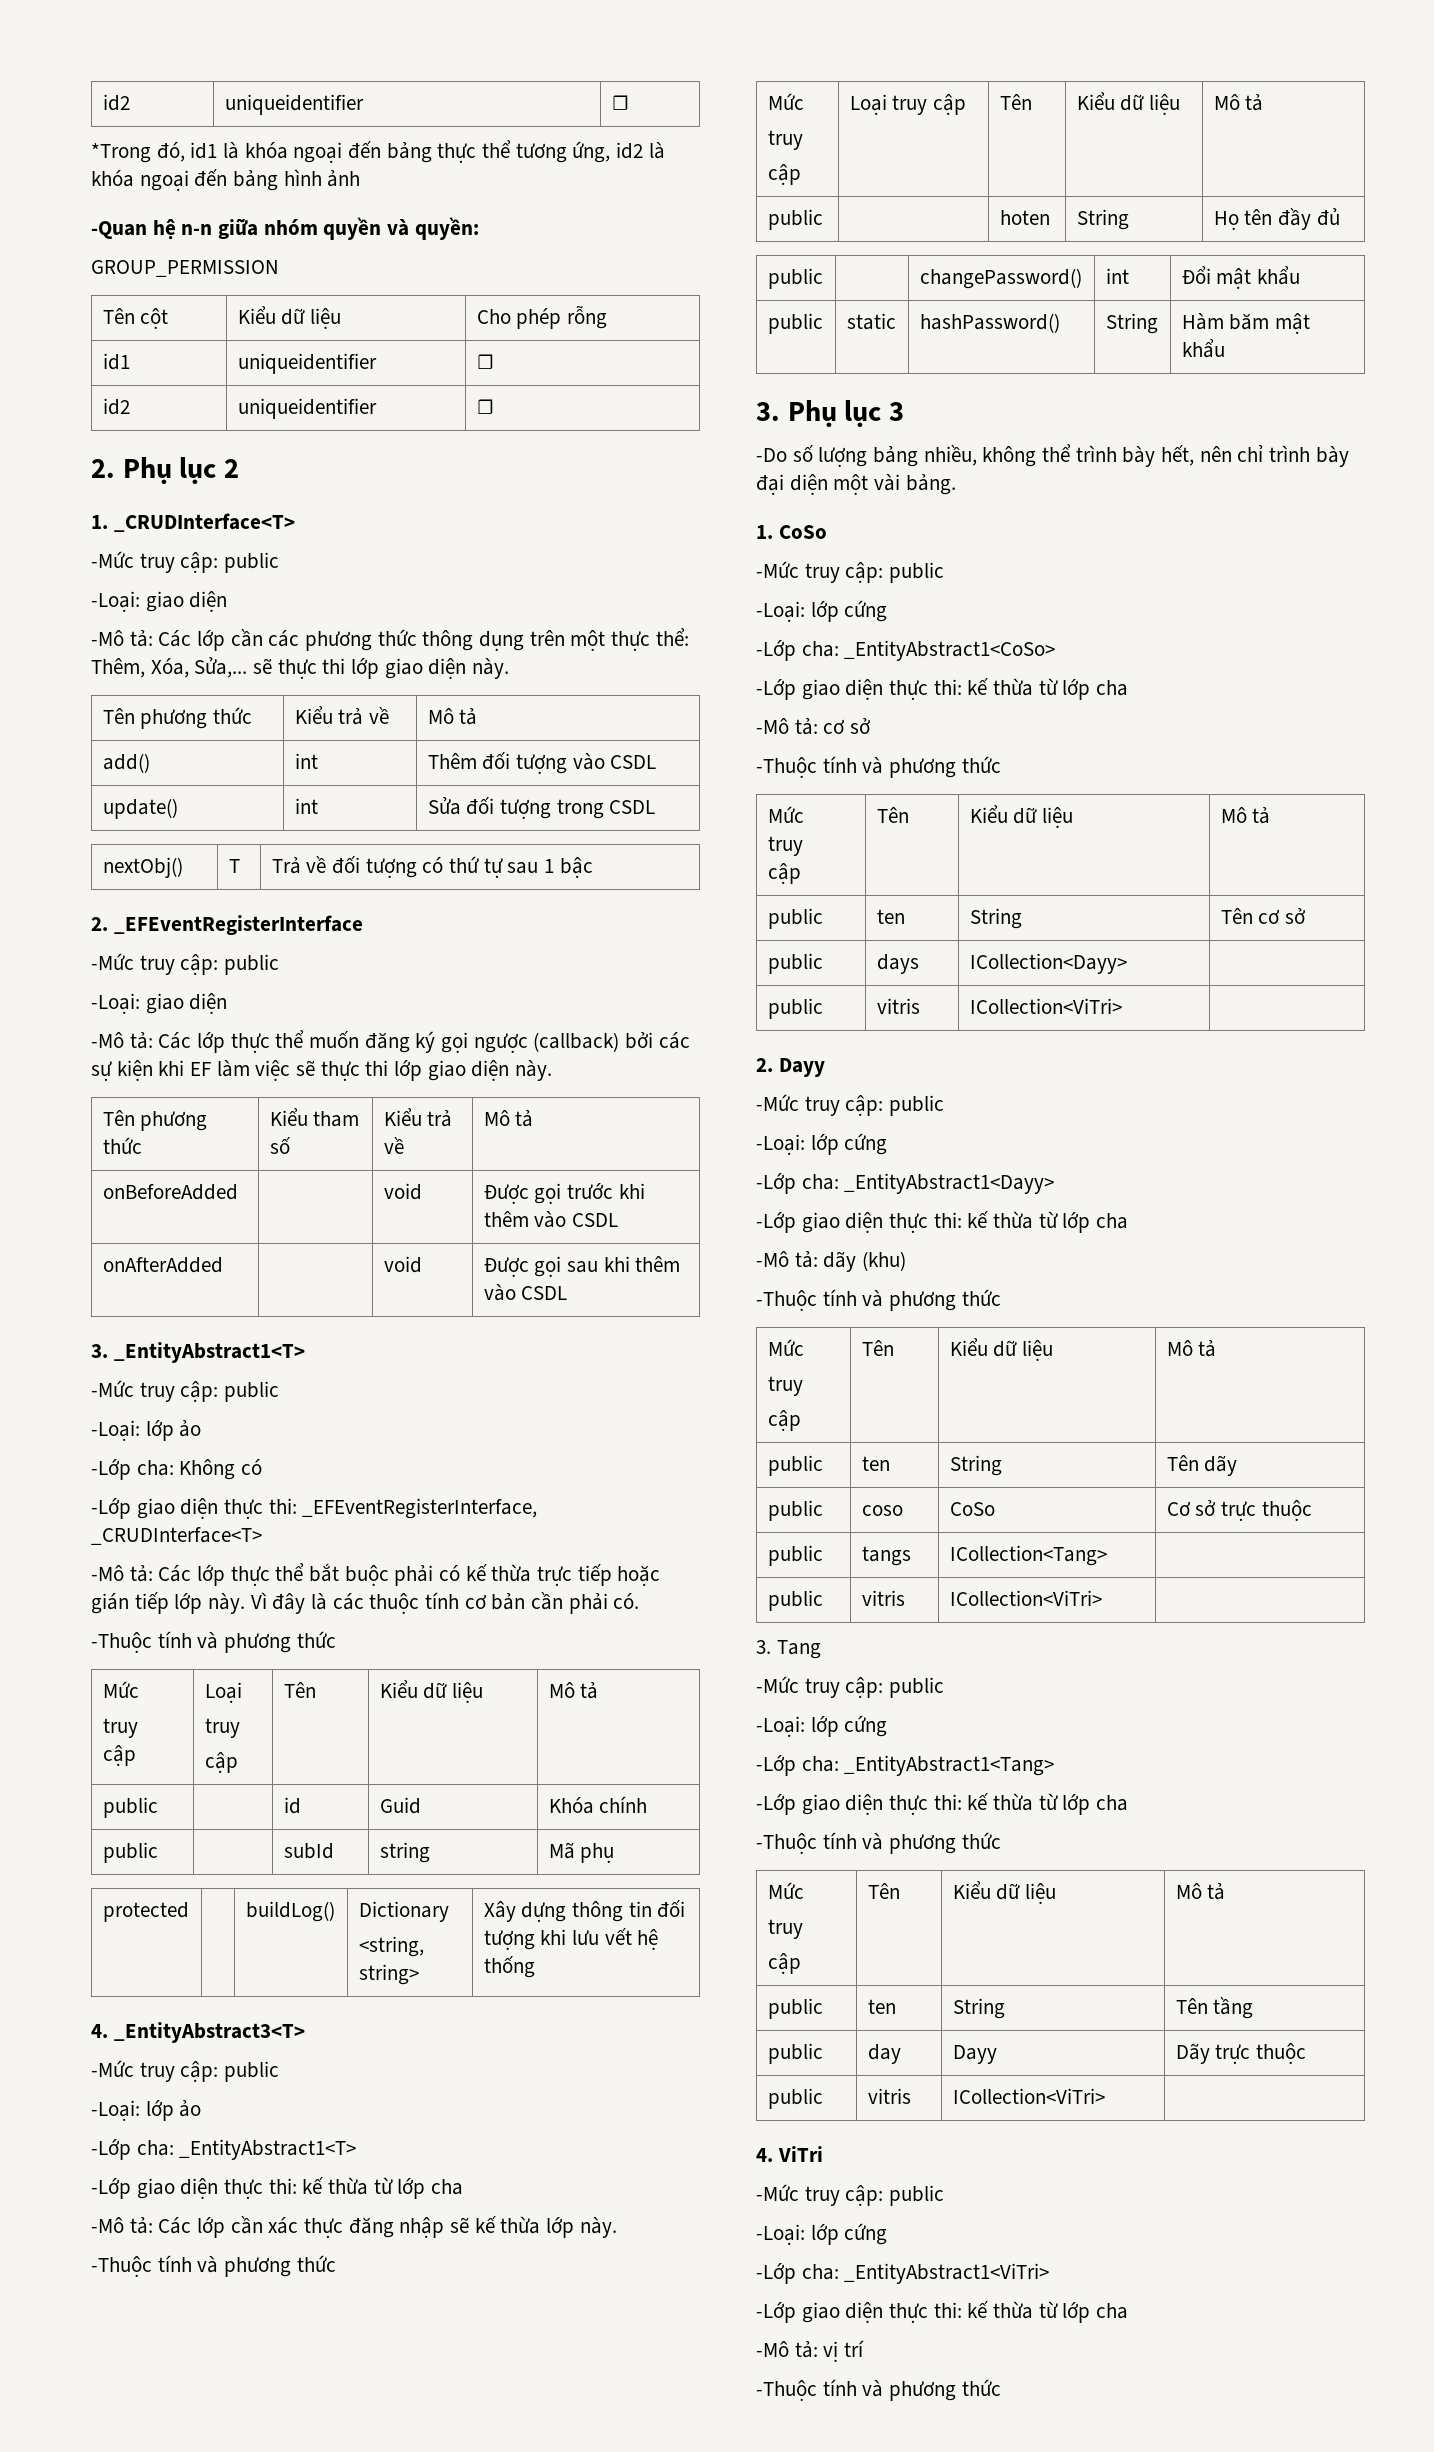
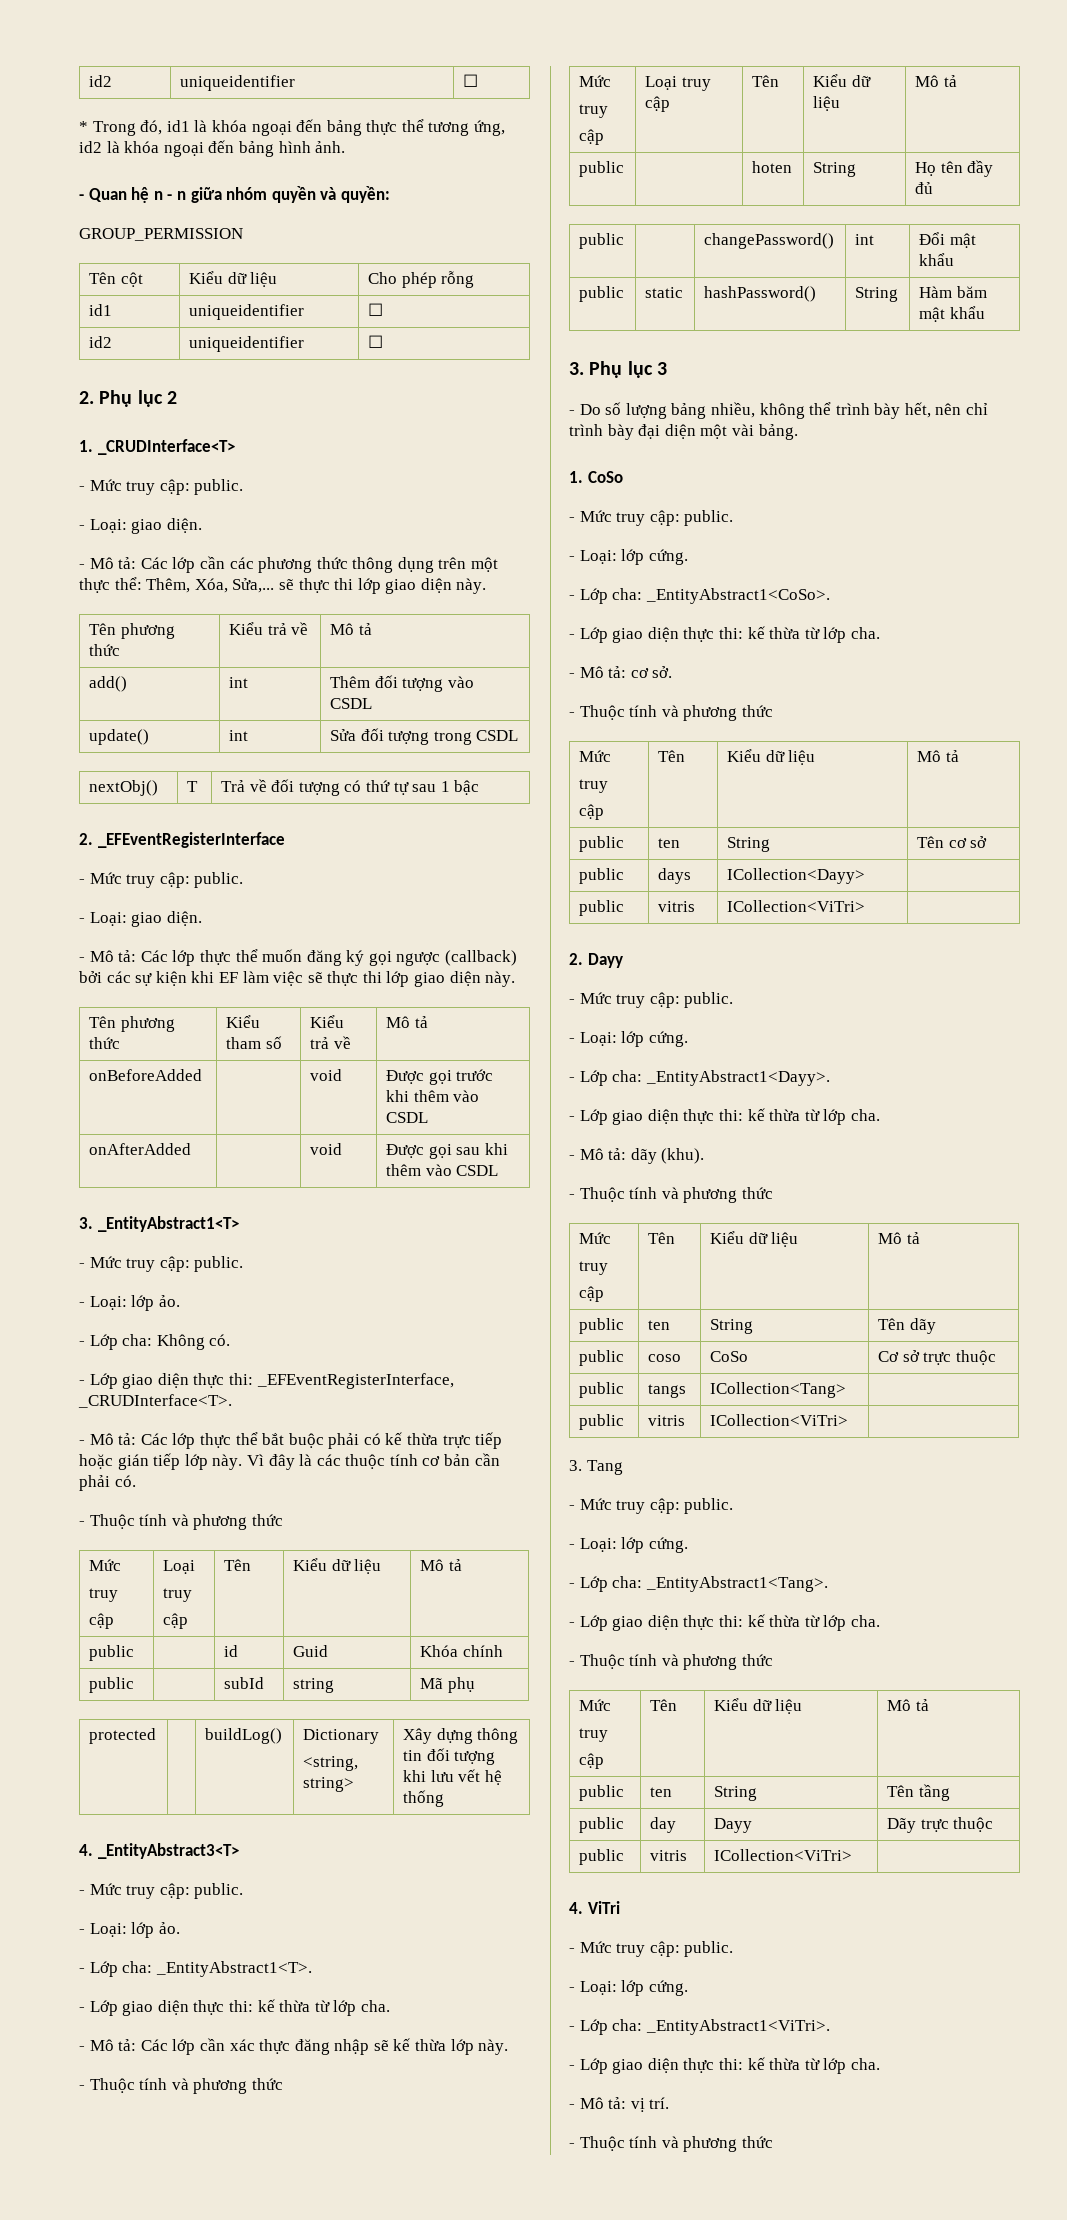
[102,94,130,111] [224,94,364,115] [611,95,629,110] [91,143,151,163] id2 | uniqueidentifier | ☐ // *Trong -> [89,75,113,87] [180,75,296,91] [463,74,479,87] [79,121,136,136] id2 | uniqueidentifier | ☐ // * Trong
[327,169,361,187] [91,219,213,240] ảnh // -Quan hệ n-n -> [315,141,346,153] [79,187,186,203] ảnh. // - Quan hệ n - n
[91,551,280,573] [91,591,228,612] [91,630,124,646] -Mức truy cập: public // -Loại: giao diện // -Mô -> [79,479,244,495] [79,518,202,534] [79,557,114,569] - Mức truy cập: public. // - Loại: giao diện. // - Mô
[91,953,280,975] [91,993,228,1014] [91,1032,124,1048] -Mức truy cập: public // -Loại: giao diện // -Mô -> [79,872,244,888] [79,911,202,927] [79,950,114,962] - Mức truy cập: public. // - Loại: giao diện. // - Mô
[91,1380,280,1402] [91,1419,202,1441] [91,1459,263,1480] [91,1498,131,1519] -Mức truy cập: public // -Loại: lớp ảo // -Lớp cha: Không có // -Lớp -> [79,1256,244,1272] [79,1295,180,1311] [79,1334,231,1350] [79,1373,118,1389] - Mức truy cập: public. // - Loại: lớp ảo. // - Lớp cha: Không có. // - Lớp
[91,1527,262,1545] [91,1565,124,1581] _CRUDInterface<T> // -Mô -> [78,1394,232,1408] [79,1433,114,1445] _CRUDInterface<T>. // - Mô
[91,1632,152,1653] -Thuộc -> [79,1514,135,1529] - Thuộc
[91,2060,280,2082] [91,2099,202,2121] [91,2139,357,2160] [91,2177,464,2199] [91,2217,124,2233] -Mức truy cập: public // -Loại: lớp ảo // -Lớp cha: _EntityAbstract1<T> // -Lớp giao diện thực thi: kế thừa từ lớp cha // -Mô -> [79,1883,244,1899] [79,1922,180,1938] [79,1961,312,1977] [79,1999,390,2016] [79,2039,114,2051] - Mức truy cập: public. // - Loại: lớp ảo. // - Lớp cha: _EntityAbstract1<T>. // - Lớp giao diện thực thi: kế thừa từ lớp cha. // - Mô
[91,2256,152,2277] -Thuộc -> [79,2078,135,2093] - Thuộc
[756,448,787,462] -Do -> [569,404,601,415] - Do
[756,561,945,583] [756,600,888,622] [756,640,1056,661] [756,678,1129,700] [756,717,871,735] [756,757,817,778] -Mức truy cập: public // -Loại: lớp cứng // -Lớp cha: _EntityAbstract1<CoSo> // -Lớp giao diện thực thi: kế thừa từ lớp cha // -Mô tả: cơ sở // -Thuộc -> [569,510,734,526] [569,549,688,565] [569,588,830,604] [569,626,880,643] [569,666,673,678] [569,705,625,720] - Mức truy cập: public. // - Loại: lớp cứng. // - Lớp cha: _EntityAbstract1<CoSo>. // - Lớp giao diện thực thi: kế thừa từ lớp cha. // - Mô tả: cơ sở. // - Thuộc
[756,1094,945,1116] [756,1133,888,1155] [756,1173,1055,1194] [756,1211,1129,1233] [756,1250,907,1272] [756,1290,817,1311] -Mức truy cập: public // -Loại: lớp cứng // -Lớp cha: _EntityAbstract1<Dayy> // -Lớp giao diện thực thi: kế thừa từ lớp cha // -Mô tả: dãy (khu) // -Thuộc -> [569,992,734,1008] [569,1031,688,1047] [569,1070,830,1086] [569,1108,880,1125] [569,1148,705,1164] [569,1187,625,1202] - Mức truy cập: public. // - Loại: lớp cứng. // - Lớp cha: _EntityAbstract1<Dayy>. // - Lớp giao diện thực thi: kế thừa từ lớp cha. // - Mô tả: dãy (khu). // - Thuộc
[756,1676,945,1698] [756,1715,888,1737] [756,1755,1055,1776] [756,1793,1129,1815] [756,1833,817,1854] -Mức truy cập: public // -Loại: lớp cứng // -Lớp cha: _EntityAbstract1<Tang> // -Lớp giao diện thực thi: kế thừa từ lớp cha // -Thuộc -> [569,1498,734,1514] [569,1537,688,1553] [569,1576,828,1592] [569,1614,880,1631] [569,1654,625,1669] - Mức truy cập: public. // - Loại: lớp cứng. // - Lớp cha: _EntityAbstract1<Tang>. // - Lớp giao diện thực thi: kế thừa từ lớp cha. // - Thuộc
[756,2184,945,2206] [756,2223,888,2245] [756,2263,1050,2284] [756,2301,1129,2323] [756,2340,865,2362] [756,2380,817,2401] -Mức truy cập: public // -Loại: lớp cứng // -Lớp cha: _EntityAbstract1<ViTri> // -Lớp giao diện thực thi: kế thừa từ lớp cha // -Mô tả: vị trí // -Thuộc -> [569,1941,734,1957] [569,1980,688,1996] [569,2019,830,2035] [569,2057,880,2074] [569,2097,670,2112] [569,2136,625,2151] - Mức truy cập: public. // - Loại: lớp cứng. // - Lớp cha: _EntityAbstract1<ViTri>. // - Lớp giao diện thực thi: kế thừa từ lớp cha. // - Mô tả: vị trí. // - Thuộc

